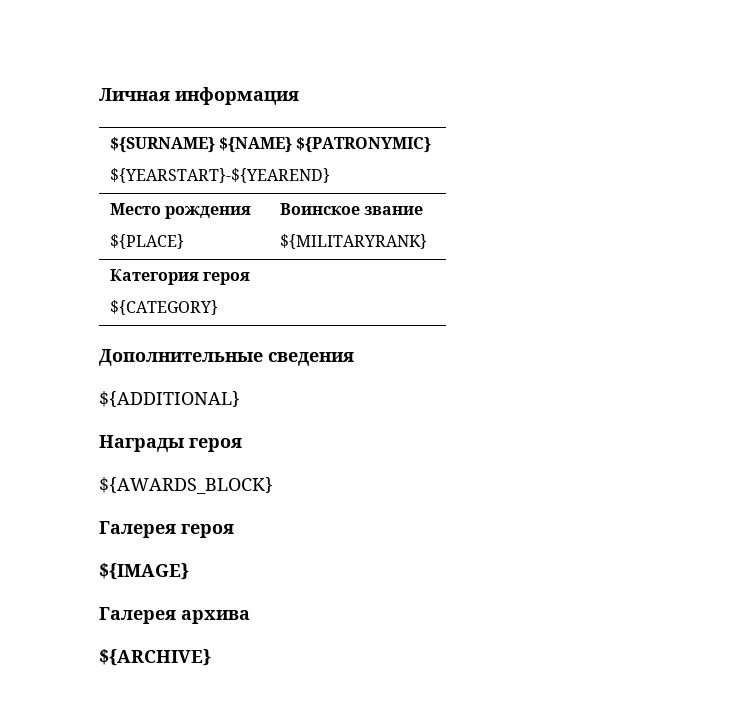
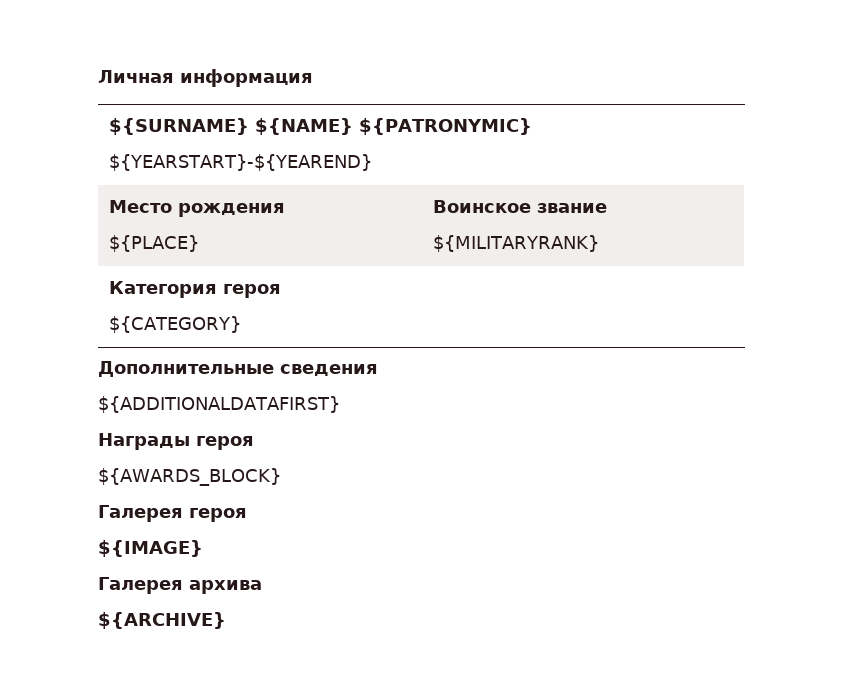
[99,391,240,407] ${ADDITIONAL} -> [98,396,340,413] ${ADDITIONALDATAFIRST}

